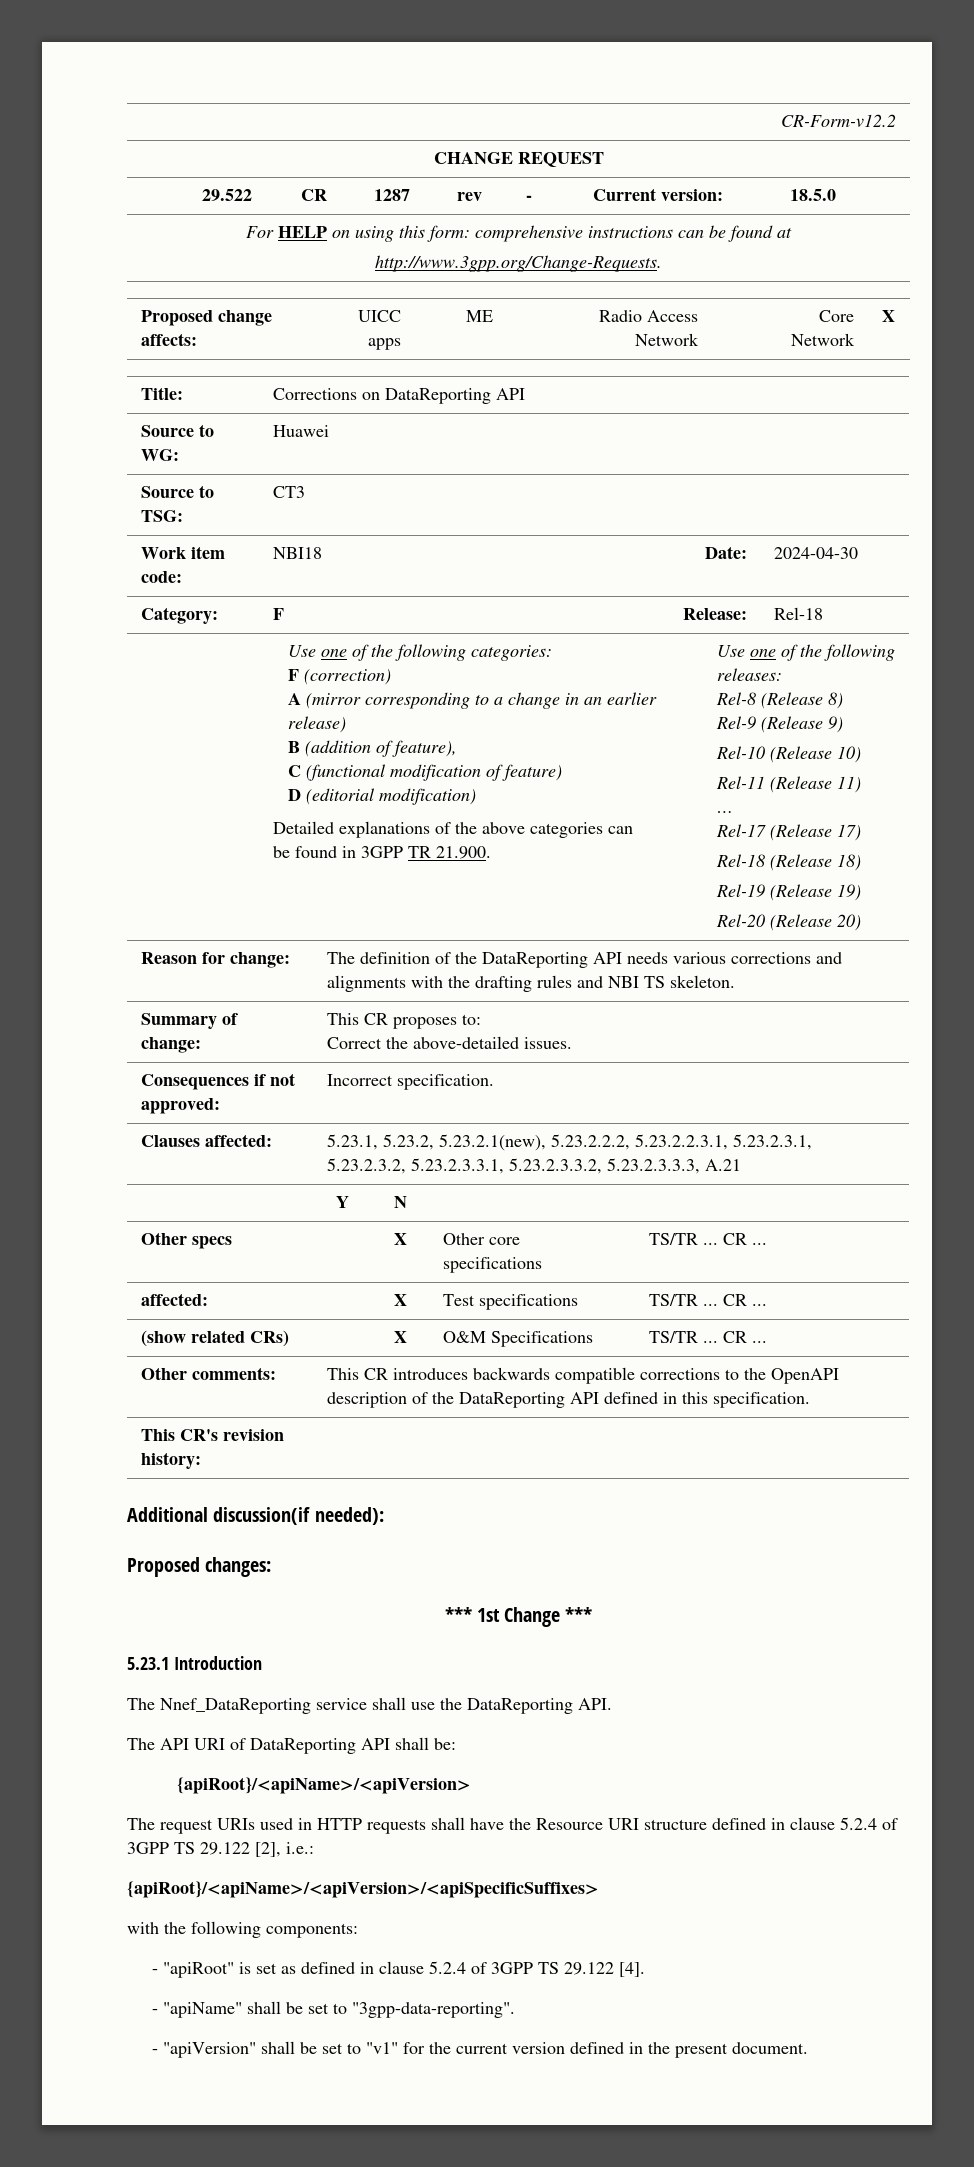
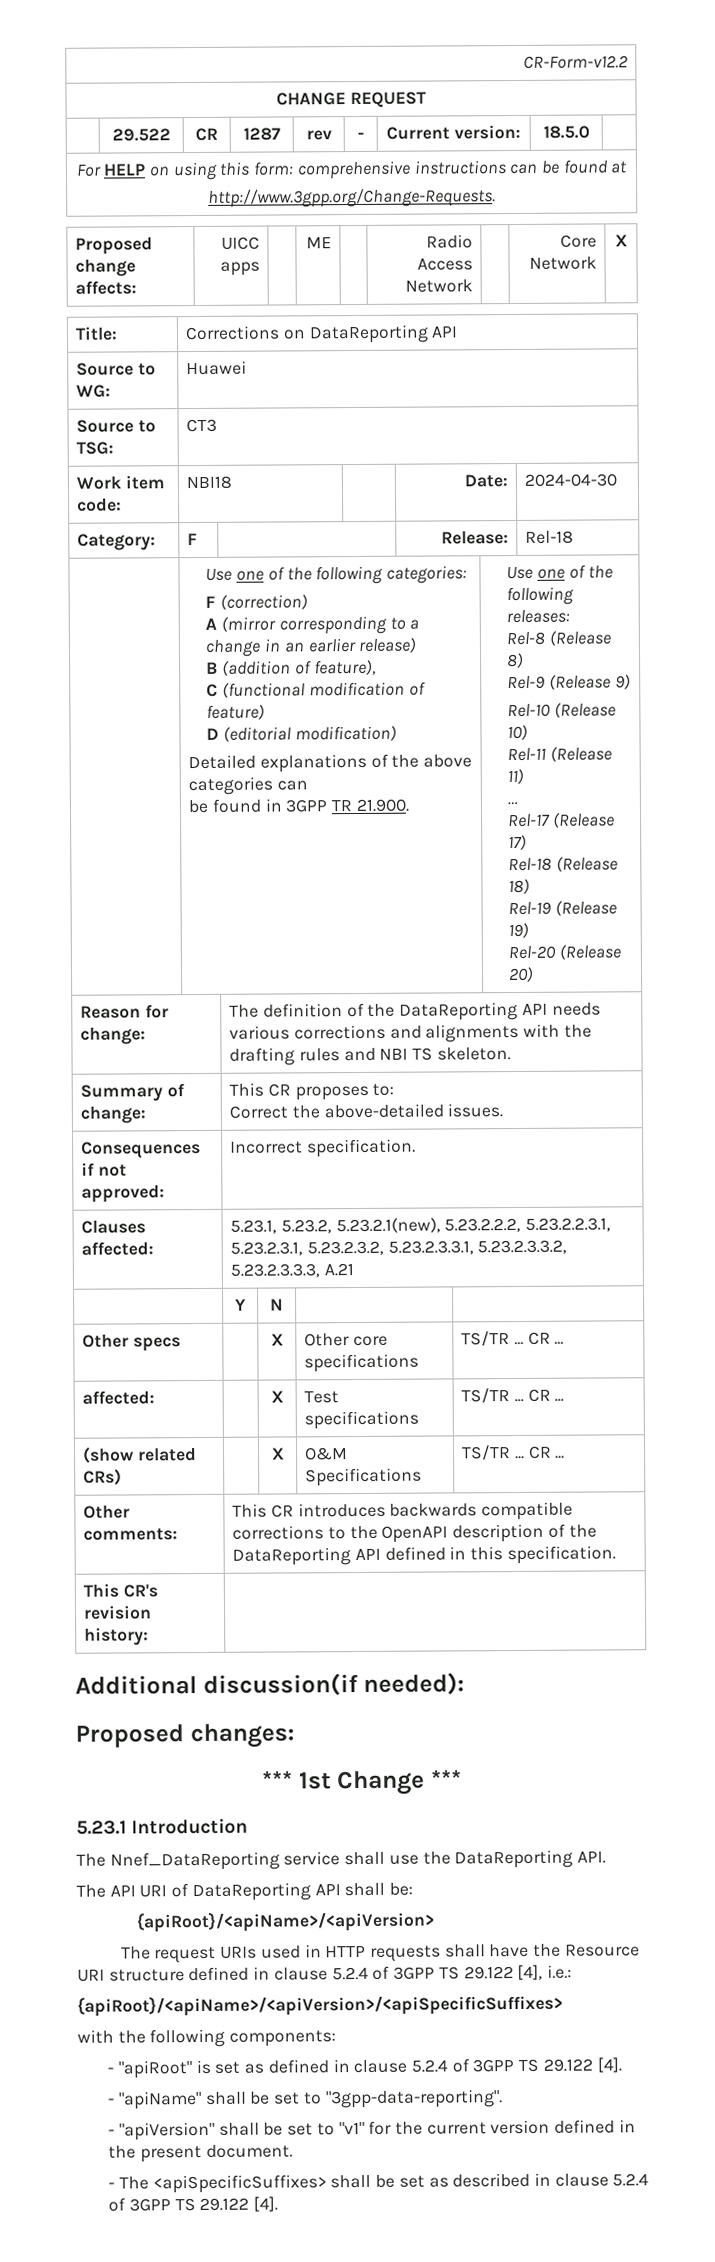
[255,1842,281,1857] [2], -> [517,1964,544,1981] [4],
(808, 2048) none -> [108,2172,650,2194] [108,2196,279,2212] // - The <apiSpecificSuffixes> shall be set as described in clause 5.2.4 of 3GPP TS 29.122 [4].

